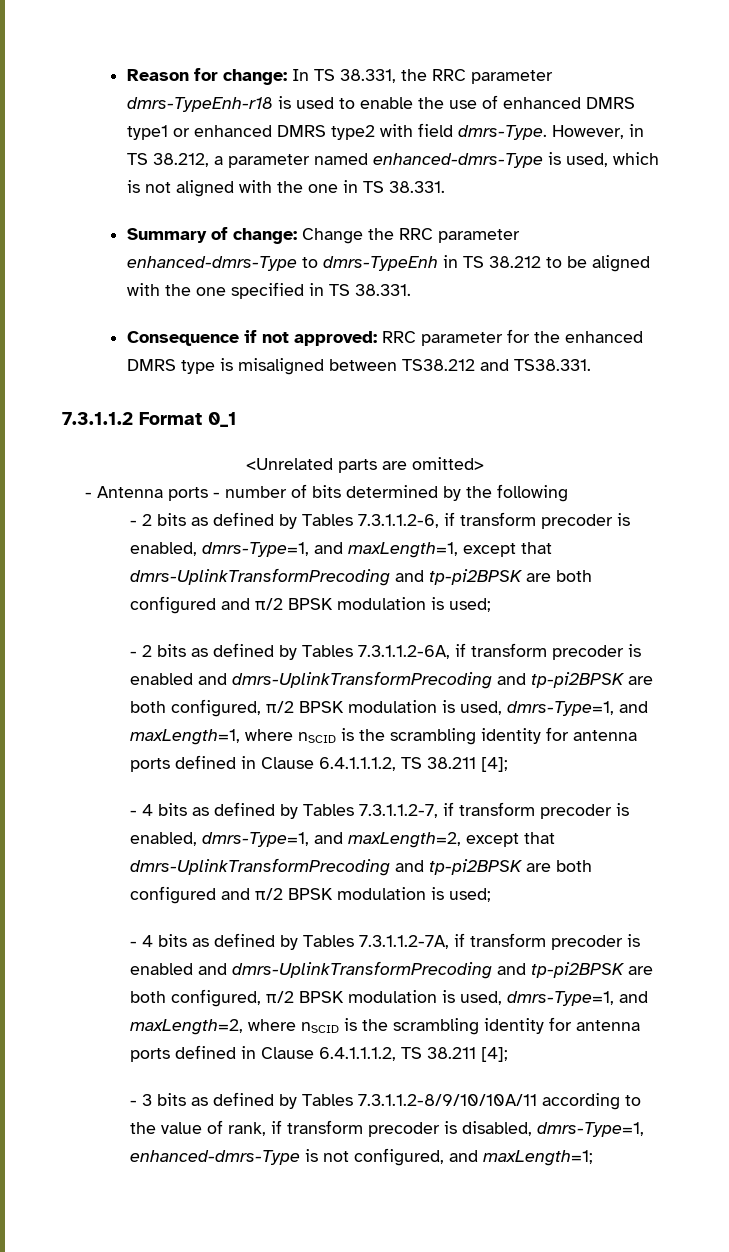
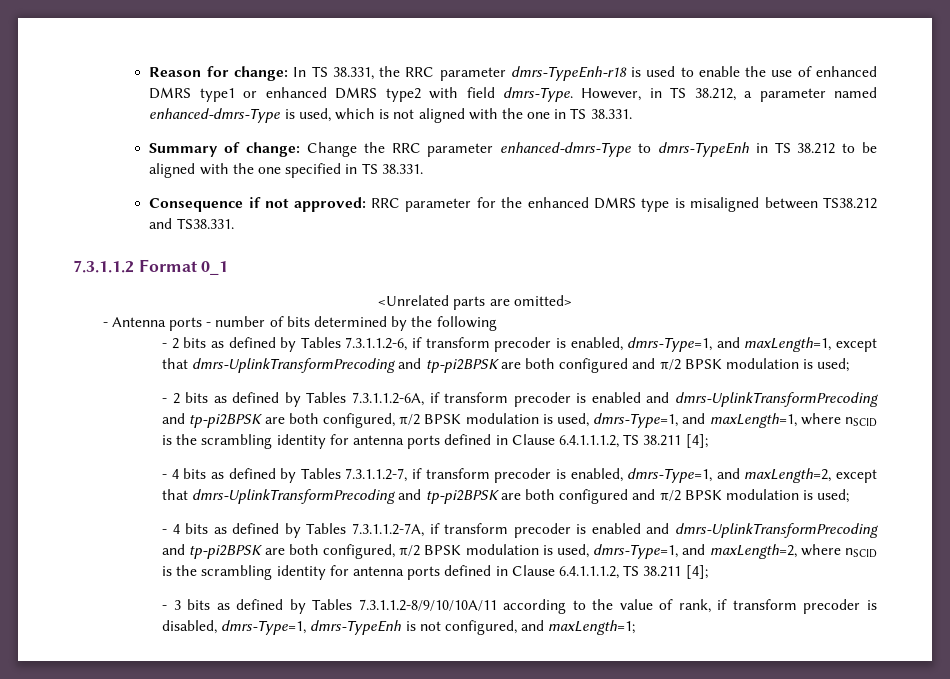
[130,1150,301,1165] enhanced-dmrs-Type -> [310,620,402,635] dmrs-TypeEnh

